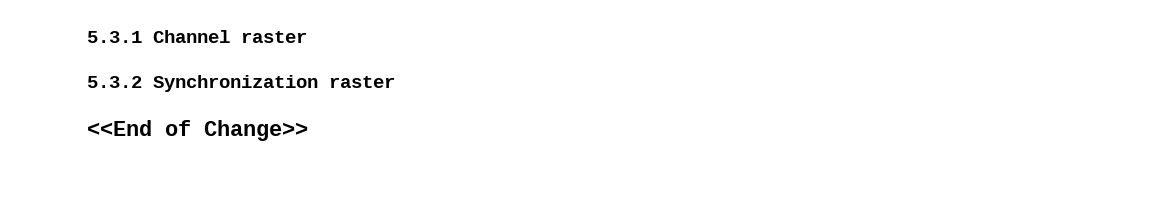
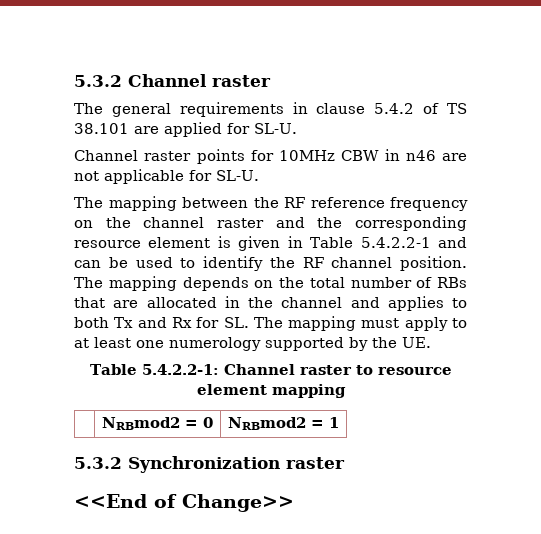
[87,30,307,43] 5.3.1 Channel raster -> [74,74,271,87] [74,102,467,117] [74,122,297,137] [74,149,467,164] [74,169,259,184] [74,196,468,211] [74,216,467,231] [74,236,467,251] [74,256,467,271] [74,276,467,291] [74,296,467,311] [74,316,468,331] [74,337,431,351] [89,364,452,375] [196,384,346,398] [102,417,213,430] [228,417,339,430] 5.3.2 Channel raster // The general requirements in clause 5.4.2 of TS 38.101 are applied for SL-U. // Channel raster points for 10MHz CBW in n46 are not applicable for SL-U. // The mapping between the RF reference frequency on the channel raster and the corresponding resource element is given in Table 5.4.2.2-1 and can be used to identify the RF channel position. The mapping depends on the total number of RBs that are allocated in the channel and applies to both Tx and Rx for SL. The mapping must apply to at least one numerology supported by the UE. // Table 5.4.2.2-1: Channel raster to resource element mapping // | NRBmod2 = 0 | NRBmod2 = 1

